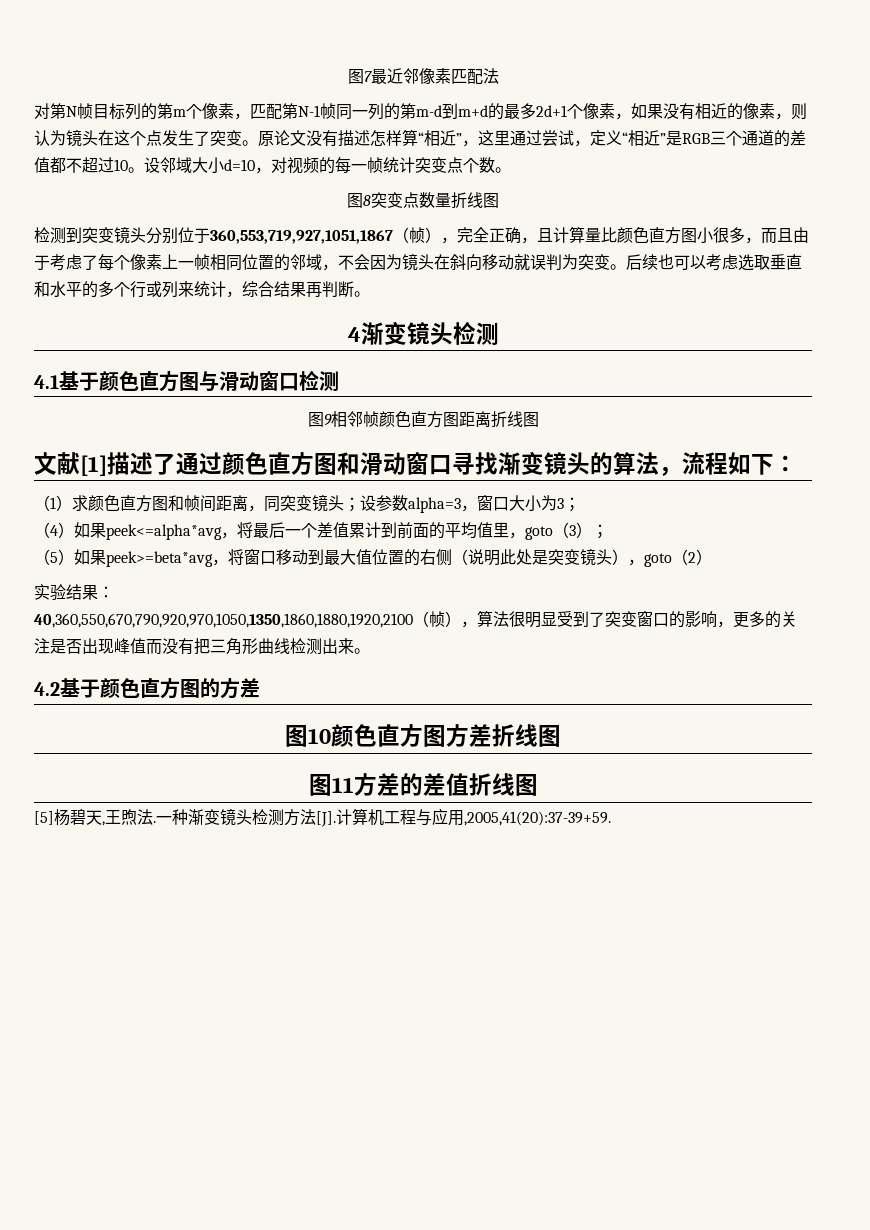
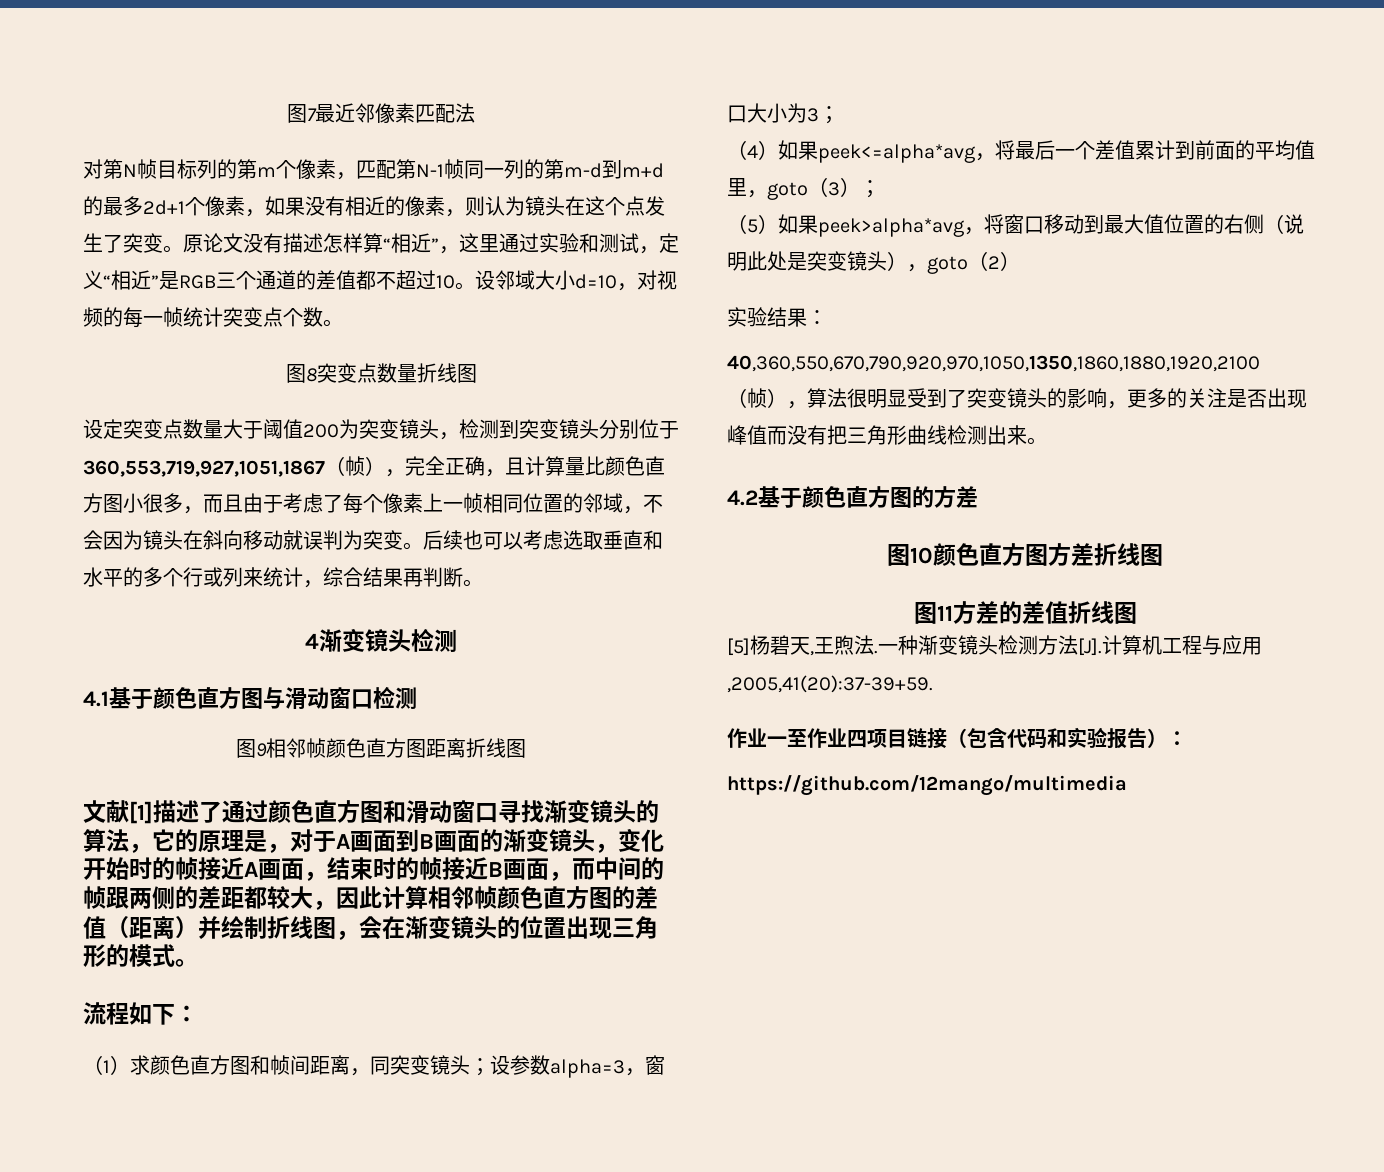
[542,130,558,146] 尝 -> [539,233,619,253] 实验和测
(499, 200) none -> [83,419,459,440] 设定突变点数量大于阈值200为突变镜头，
(682, 471) none -> [152,828,664,853] [83,857,664,881] [83,886,658,910] [83,915,658,940] [83,944,198,967] 它的原理是，对于A画面到B画面的渐变镜头，变化开始时的帧接近A画面，结束时的帧接近B画面，而中间的帧跟两侧的差距都较大，因此计算相邻帧颜色直方图的差值（距离）并绘制折线图，会在渐变镜头的位置出现三角形的模式。 //
[106,551,213,567] peek>=beta*avg -> [818,218,964,237] peek>alpha*avg
[637,611,669,627] 窗口 -> [1007,388,1047,408] 镜头
(611, 818) none -> [727,727,1187,749] [727,775,1127,796] // 作业一至作业四项目链接（包含代码和实验报告）： // https://github.com/12mango/multimedia

